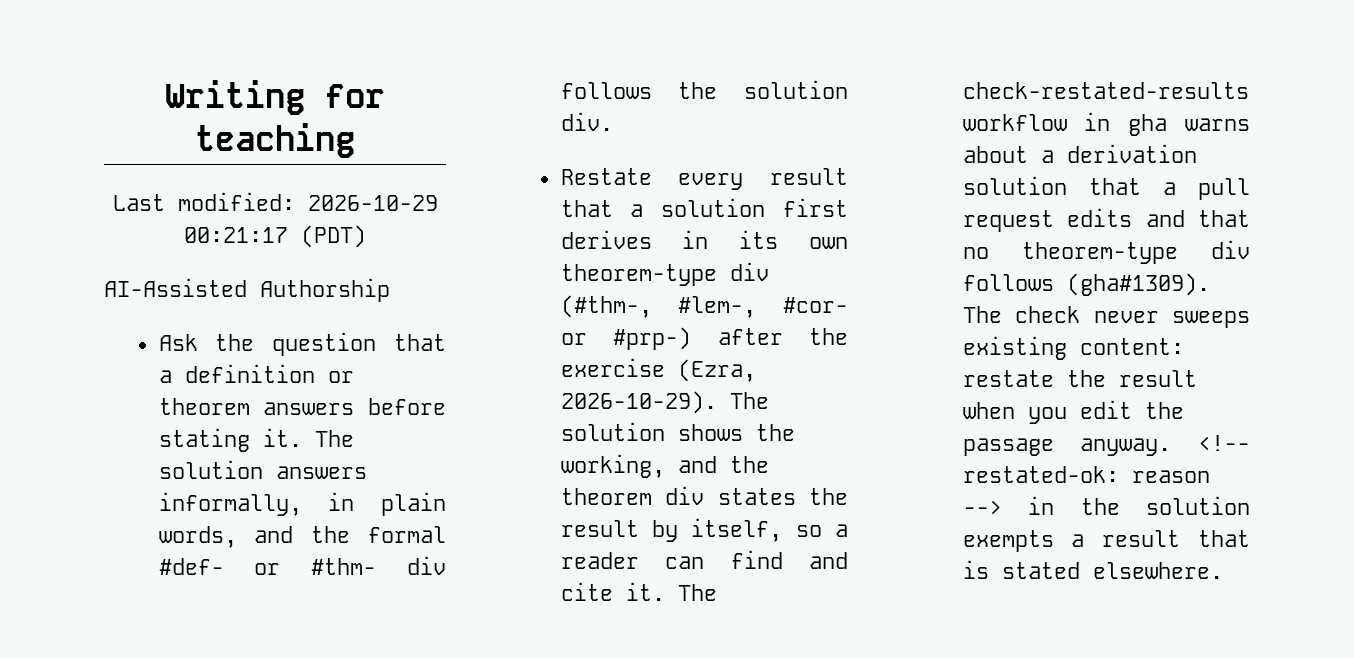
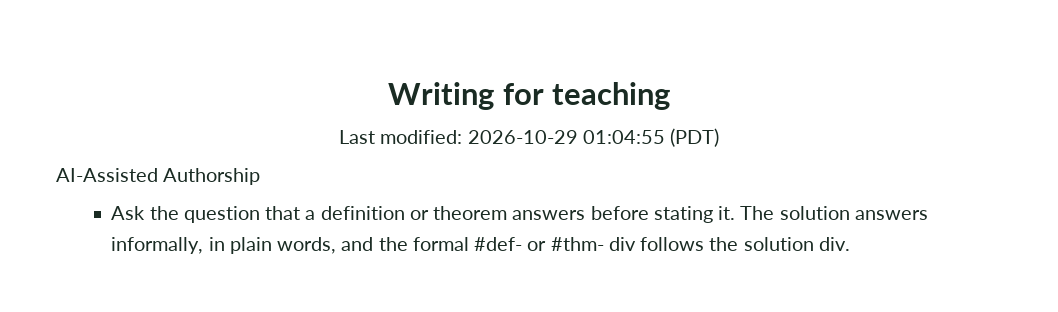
[184,227,288,243] 00:21:17 -> [582,130,665,144] 01:04:55
[560,168,848,190] [560,198,848,217] [560,230,848,249] [560,262,769,286] [560,295,848,318] [560,327,848,350] [560,358,756,382] [560,391,769,414] [560,422,795,441] [560,454,769,478] [560,486,848,505] [560,518,848,542] [560,550,848,569] [560,582,717,601] [962,82,1249,99] [962,112,1250,136] [962,144,1197,163] [962,176,1250,200] [962,208,1250,232] [962,240,1250,264] [962,273,1210,296] [962,306,1250,328] [962,336,1184,360] [962,370,1197,387] [962,400,1184,424] [962,435,1250,456] [962,466,1210,483] [962,496,1250,515] [962,530,1250,552] [962,560,1223,579] // Restate every result that a solution first derives in its own theorem-type div (#thm-, #lem-, #cor- or #prp-) after the exercise (Ezra, 2026-10-29). The solution shows the working, and the theorem div states the result by itself, so a reader can find and cite it. The check-restated-results workflow in gha warns about a derivation solution that a pull request edits and that no theorem-type div follows (gha#1309). The check never sweeps existing content: restate the result when you edit the passage anyway. <!-- restated-ok: reason --> in the solution exempts a result that is stated elsewhere. -> (850, 244) none

